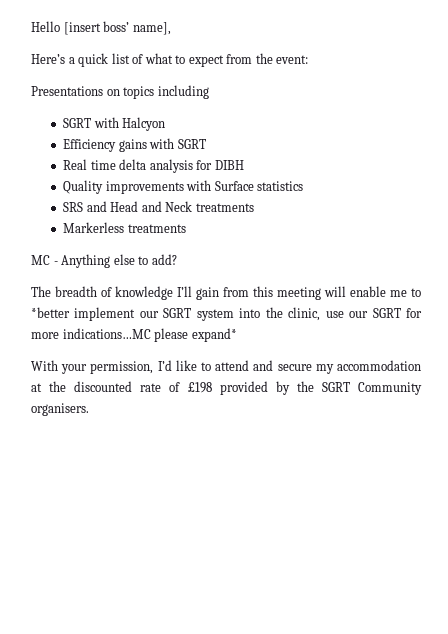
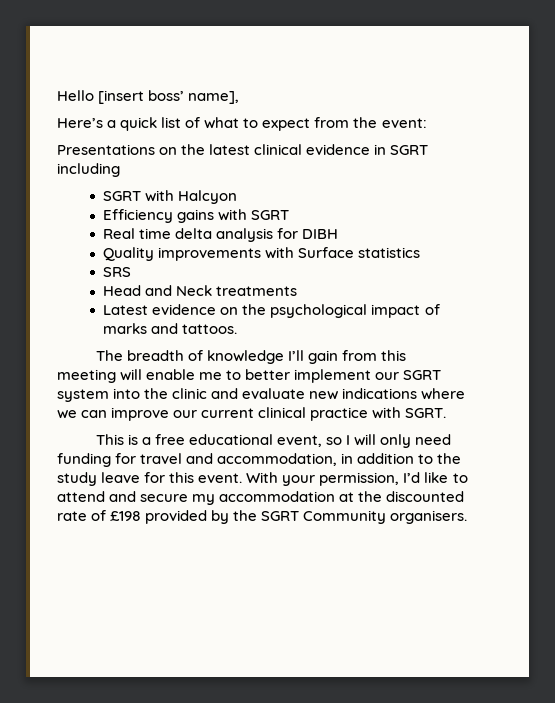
[123,86,155,99] topics -> [181,144,429,155] the latest clinical evidence in SGRT
[86,201,107,212] and -> (132, 272) //
[63,222,186,233] [31,254,177,268] Markerless treatments // MC - Anything else to add? -> [103,304,440,318] [103,323,238,334] Latest evidence on the psychological impact of marks and tattoos.
[31,307,70,318] *better -> [245,369,291,380] better
[288,307,422,321] [31,328,237,342] clinic, use our SGRT for more indications…MC please expand* // -> [172,388,466,400] [57,407,447,421] [95,434,452,448] [57,453,462,467] [57,472,243,486] clinic and evaluate new indications where we can improve our current clinical practice with SGRT. // This is a free educational event, so I will only need funding for travel and accommodation, in addition to the study leave for this event.

